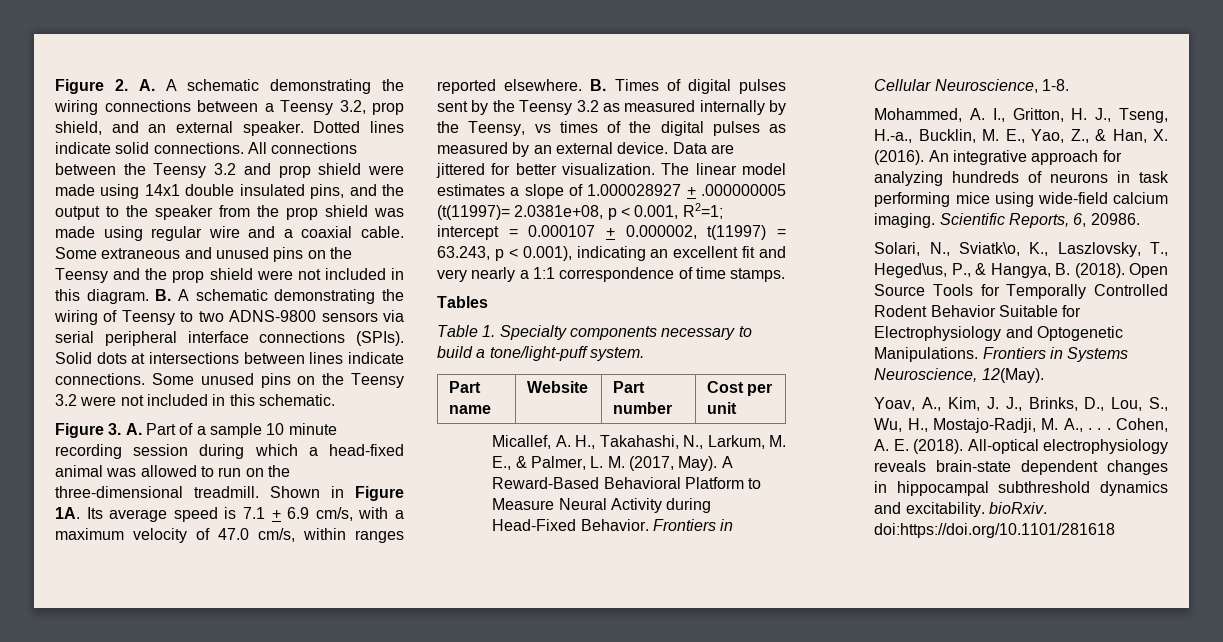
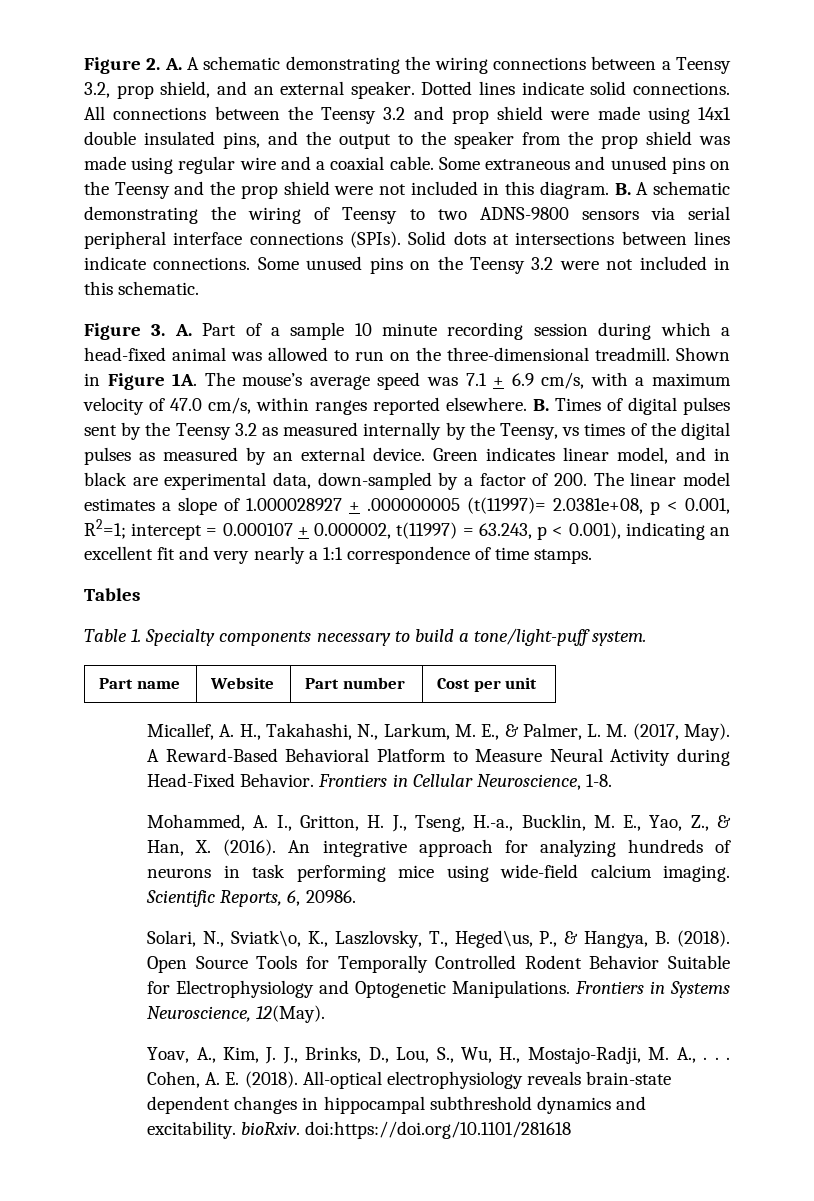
[86,507,103,519] Its -> [204,372,303,386] The mouse’s
[224,507,237,519] is -> [426,377,458,386] was
[672,142,734,154] [436,163,655,178] Data are jittered for better visualization. -> [433,447,730,464] [84,472,587,490] Green indicates linear model, and in black are experimental data, down-sampled by a factor of 200.

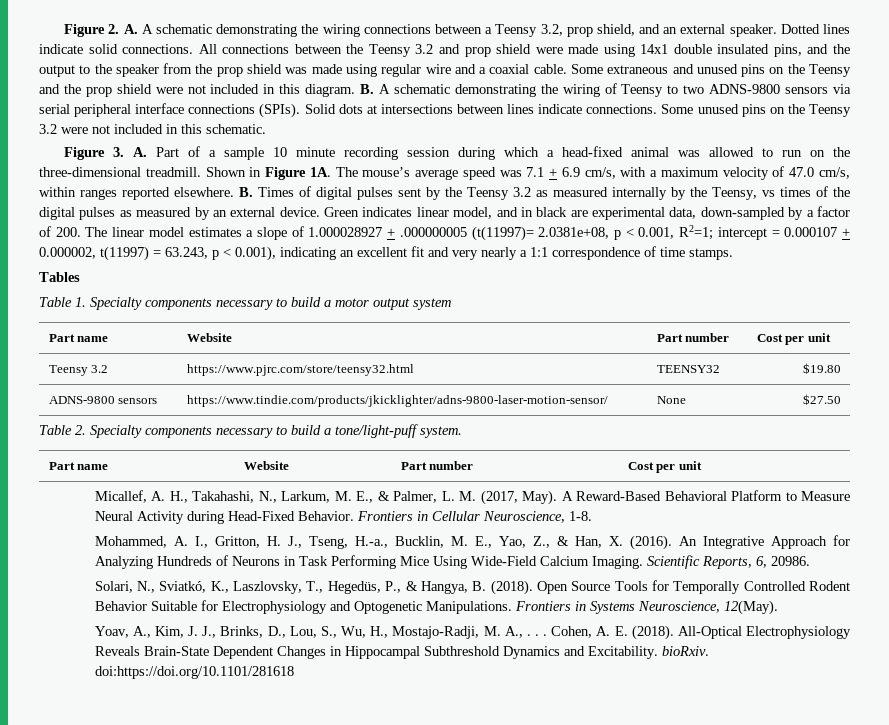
(469, 637) none -> [335,298,451,310] [48,334,109,342] [186,333,232,342] [656,333,730,342] [756,333,831,345] [48,365,109,376] [186,364,414,376] [656,365,720,373] [802,363,841,374] [48,396,158,404] [186,395,608,407] [656,396,686,404] [802,394,841,405] [39,425,331,438] motor output system // Part name | Website | Part number | Cost per unit // Teensy 3.2 | https://www.pjrc.com/store/teensy32.html | TEENSY32 | $19.80 // ADNS-9800 sensors | https://www.tindie.com/products/jkicklighter/adns-9800-laser-motion-sensor/ | None | $27.50 // Table 2. Specialty components necessary to build a
[322,839,731,857] [147,864,730,882] integrative approach for analyzing hundreds of neurons in task performing mice using wide-field calcium imaging. -> [702,535,851,549] [94,555,643,569] Integrative Approach for Analyzing Hundreds of Neurons in Task Performing Mice Using Wide-Field Calcium Imaging.
[230,930,301,947] Sviatk\o, -> [159,581,207,593] Sviatkó,
[454,930,533,948] Heged\us, -> [327,581,381,594] Hegedüs,
[302,1071,672,1089] [147,1096,646,1114] [147,1121,237,1139] All-optical electrophysiology reveals brain-state dependent changes in hippocampal subthreshold dynamics and excitability. -> [677,626,851,639] [94,646,658,659] All-Optical Electrophysiology Reveals Brain-State Dependent Changes in Hippocampal Subthreshold Dynamics and Excitability.

